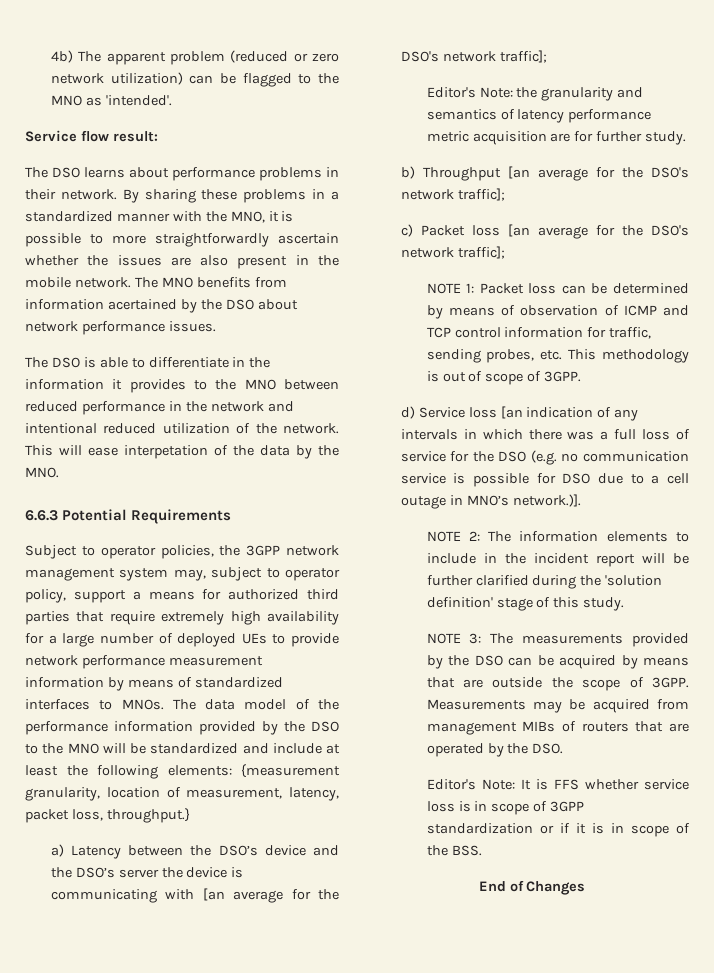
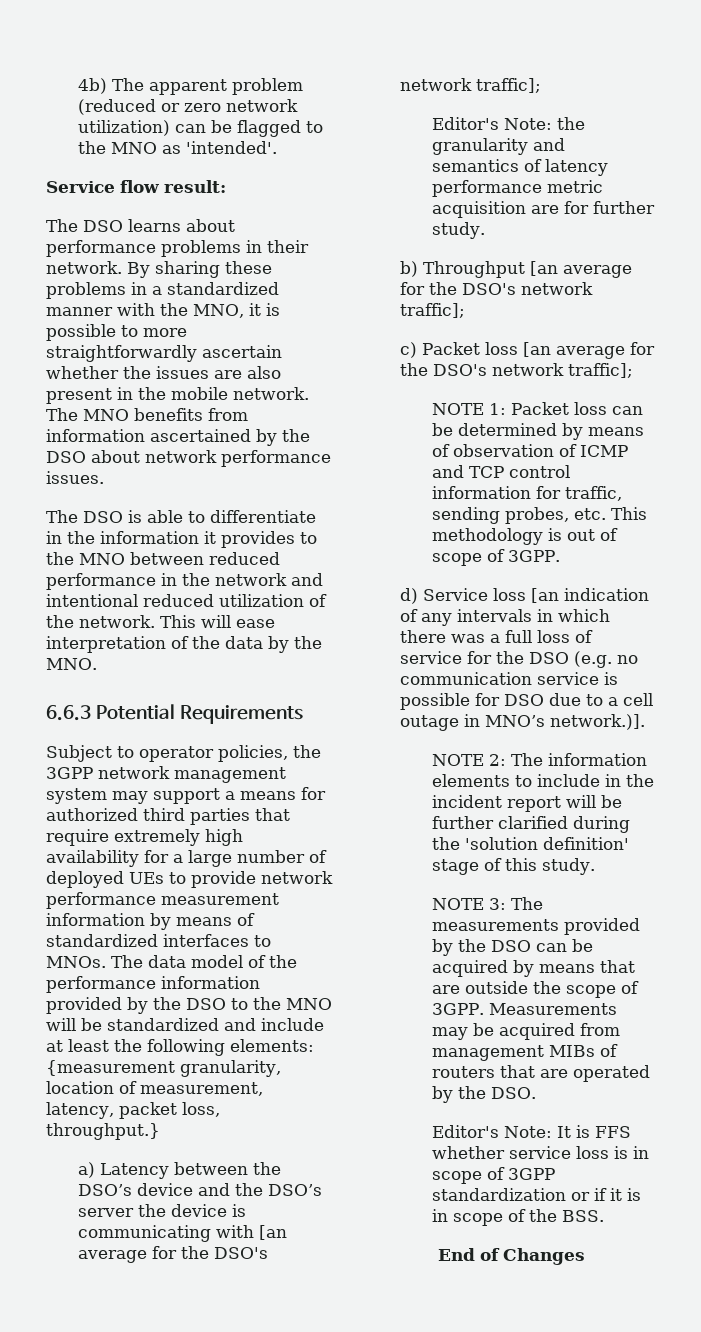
[107,299,177,310] acertained -> [150,429,251,442] ascertained
[124,445,208,459] interpetation -> [46,636,166,653] interpretation
[173,567,340,581] [25,589,66,603] may, subject to operator policy, -> [112,791,148,804] may

